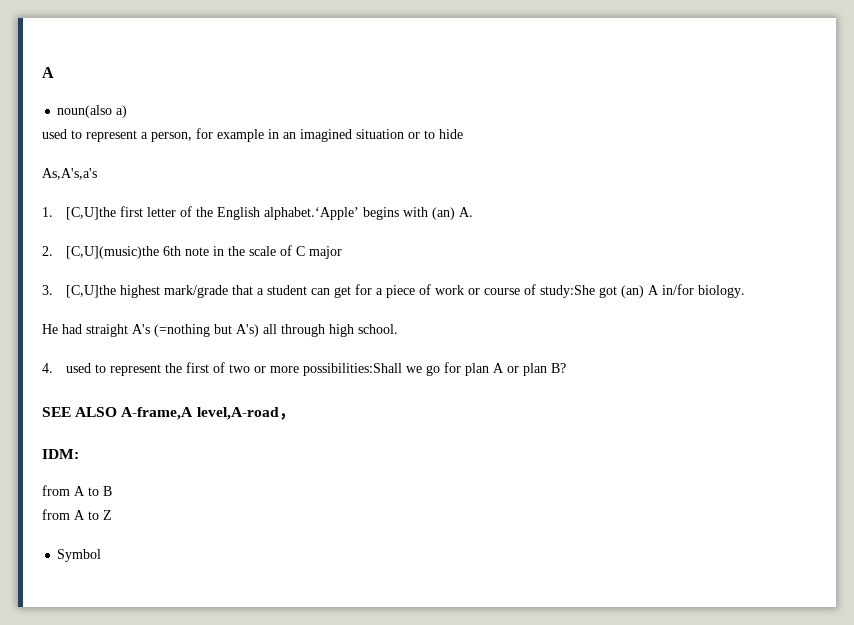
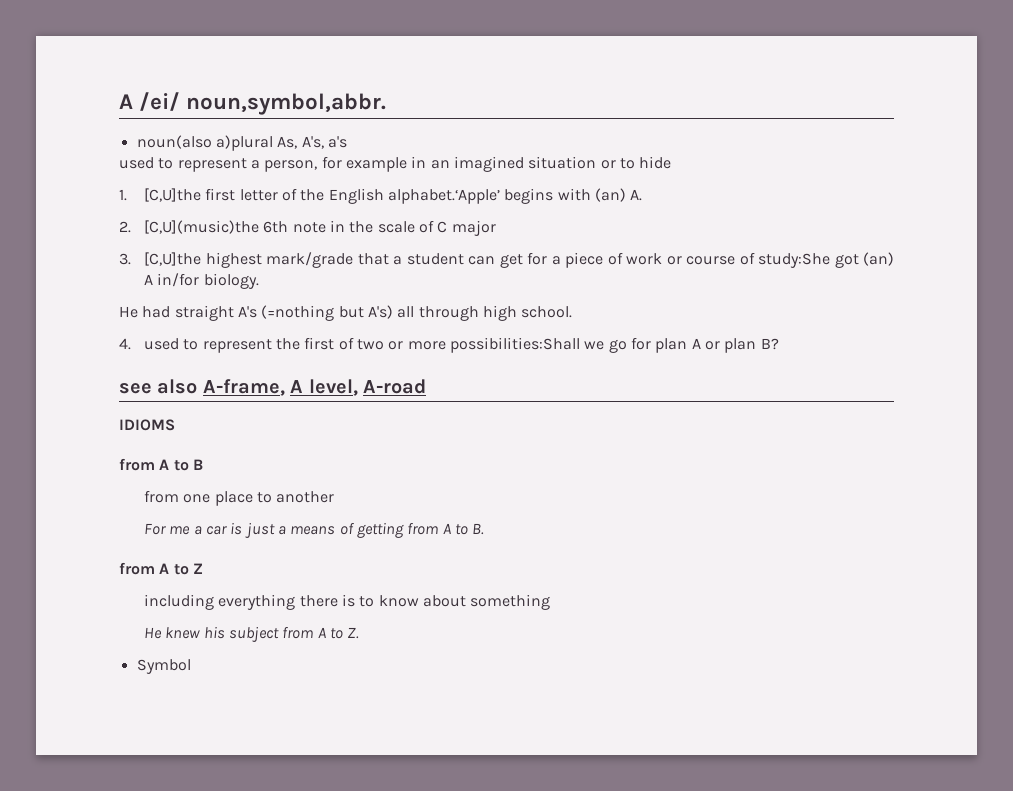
[42,67,54,78] A -> [119,92,387,115] A /ei/ noun,symbol,abbr.
[116,105,128,118] a) -> [215,135,347,151] a)plural As, A's, a's
[42,168,97,180] // As,A's,a's -> (672, 162) none
[42,407,295,420] [42,449,79,459] [42,485,112,496] [42,509,112,520] SEE ALSO A-frame,A level,A-road， // IDM: // from A to B // from A to Z -> [119,379,426,396] [119,419,175,431] [119,458,203,471] [144,490,335,506] [144,522,485,538] [119,562,203,575] [144,594,551,610] [144,626,360,642] see also A-frame, A level, A-road // IDIOMS // from A to B // from one place to another // For me a car is just a means of getting from A to B. // from A to Z // including everything there is to know about something // He knew his subject from A to Z.

